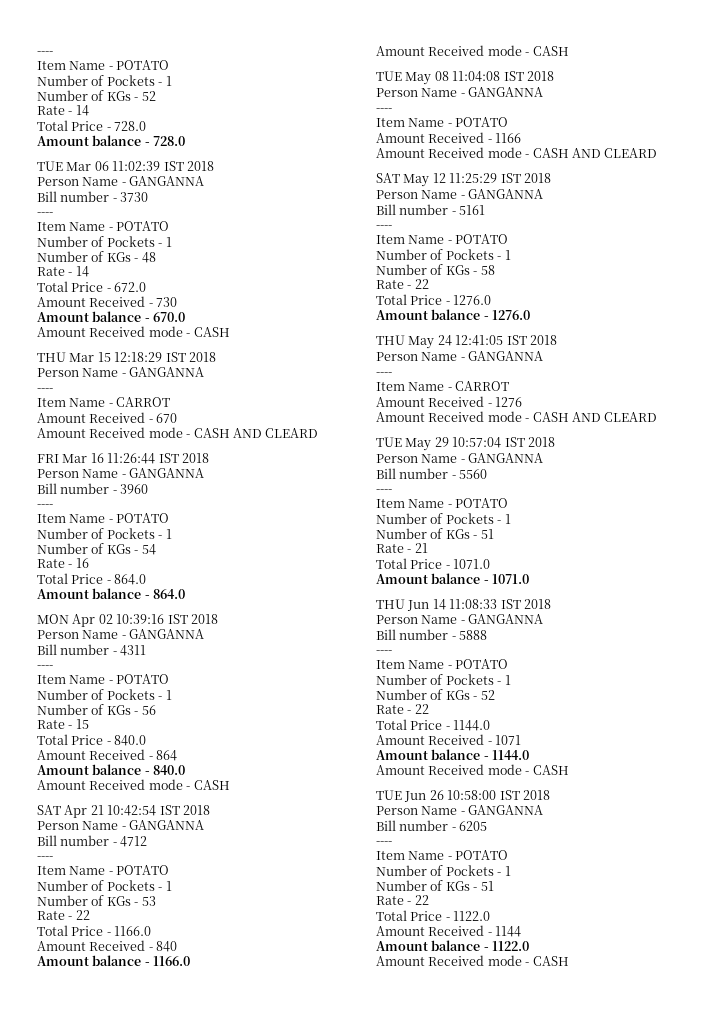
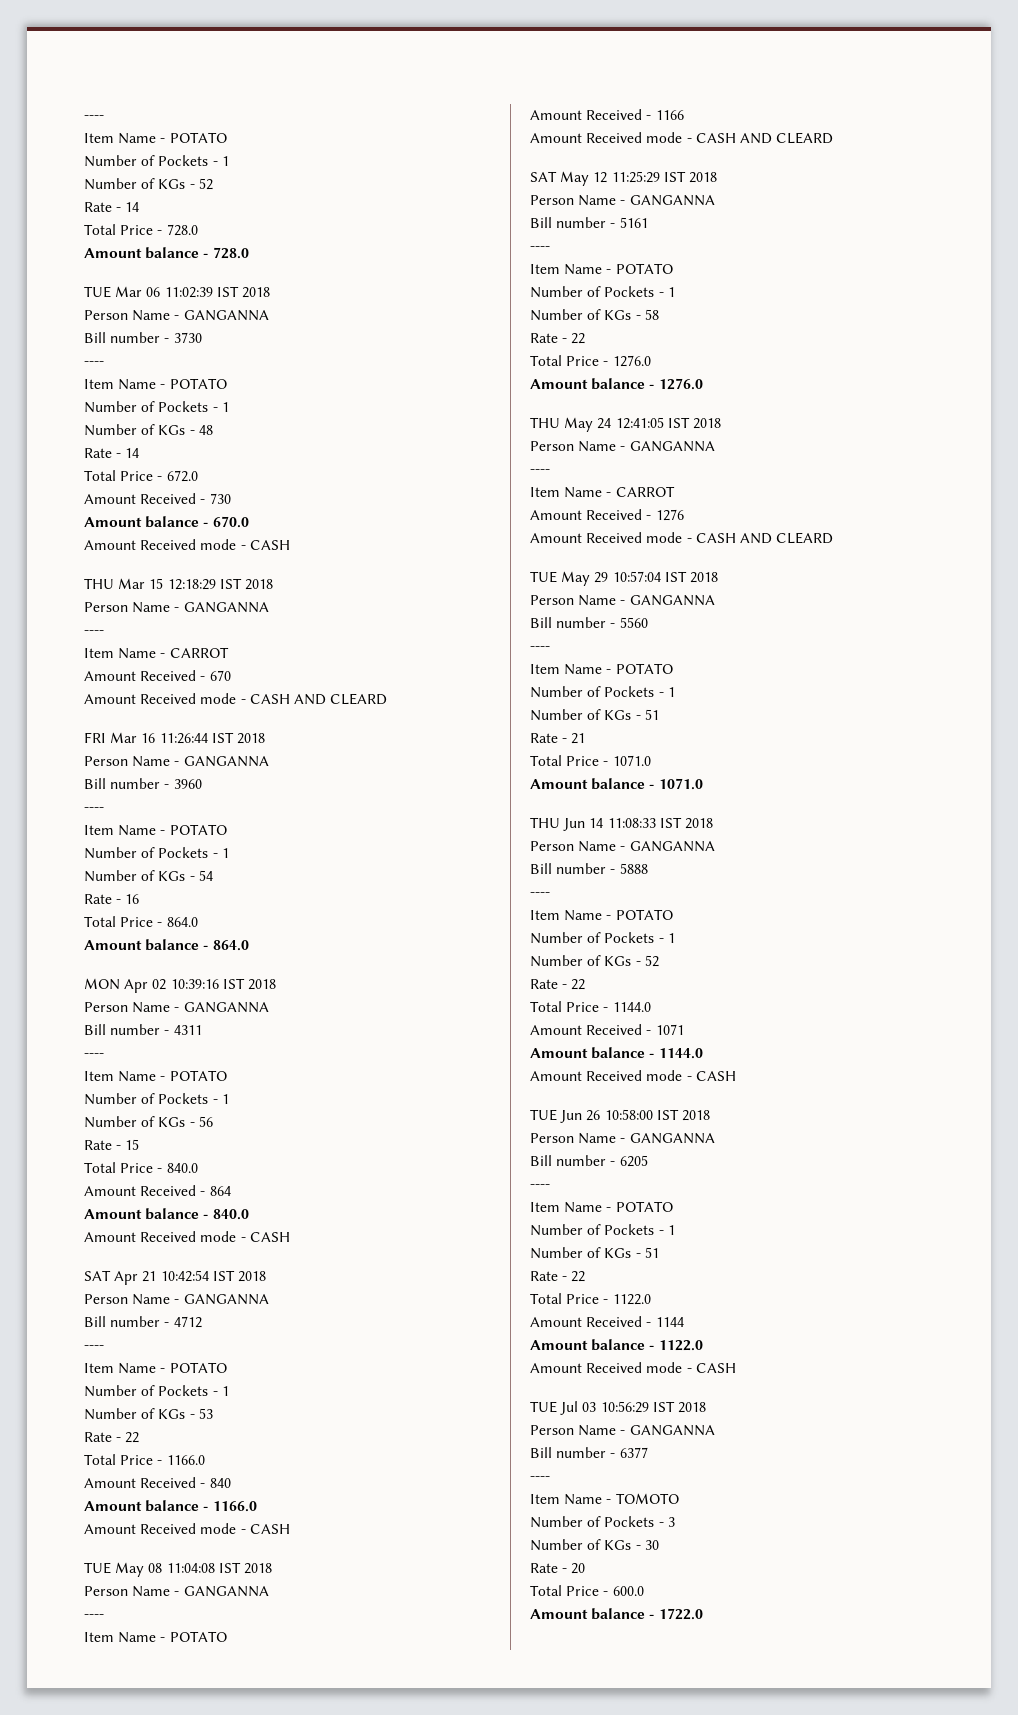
(569, 961) none -> [530,1401,706,1415] [530,1425,715,1436] [530,1447,648,1458] [530,1476,550,1481] [530,1493,679,1505] [530,1516,675,1528] [530,1539,659,1551] [530,1563,586,1574] [530,1585,644,1596] [530,1608,703,1620] // TUE Jul 03 10:56:29 IST 2018 // Person Name - GANGANNA // Bill number - 6377 // ---- // Item Name - TOMOTO // Number of Pockets - 3 // Number of KGs - 30 // Rate - 20 // Total Price - 600.0 // Amount balance - 1722.0

